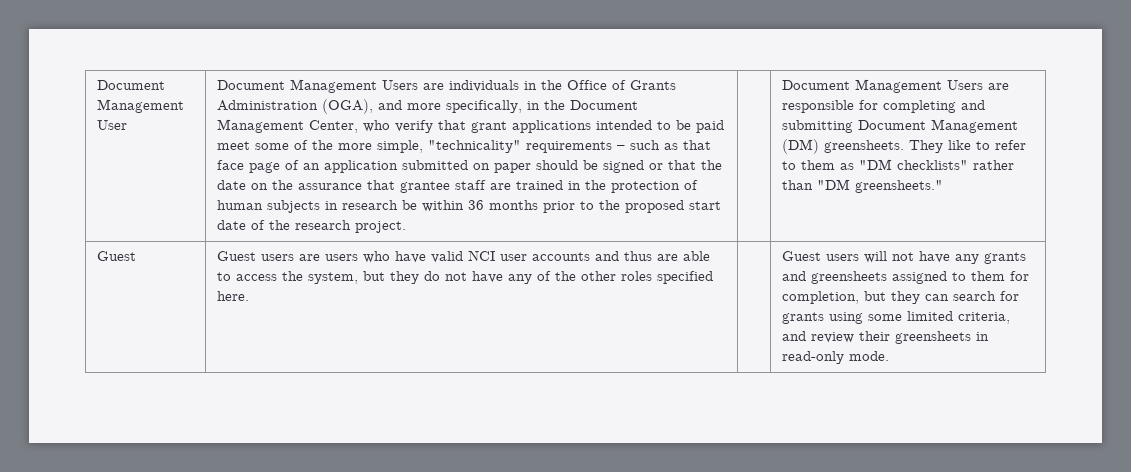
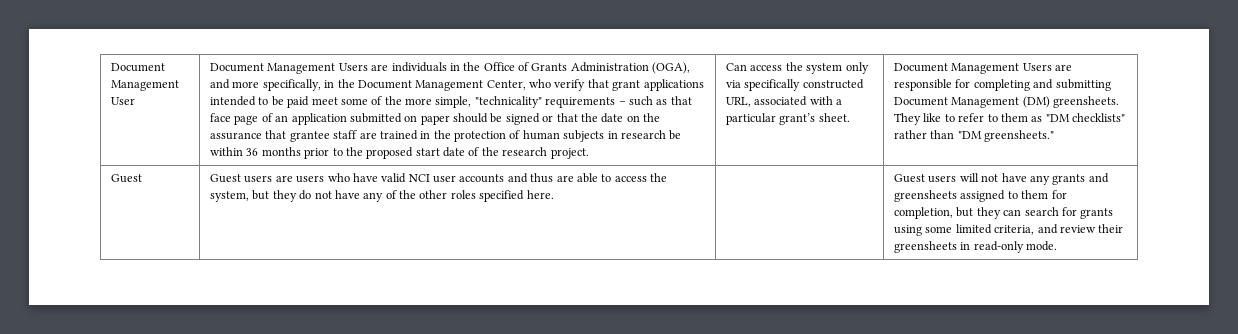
(407, 227) none -> [726,62,869,74] [726,79,864,91] [726,96,843,107] [726,113,850,125] Can access the system only via specifically constructed URL, associated with a particular grant’s sheet.

